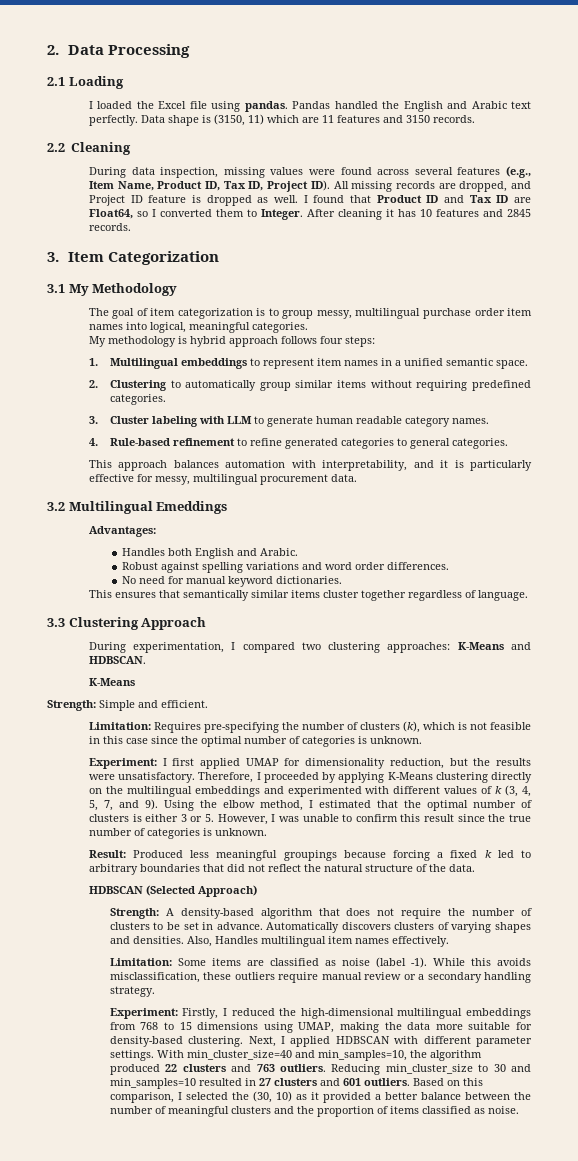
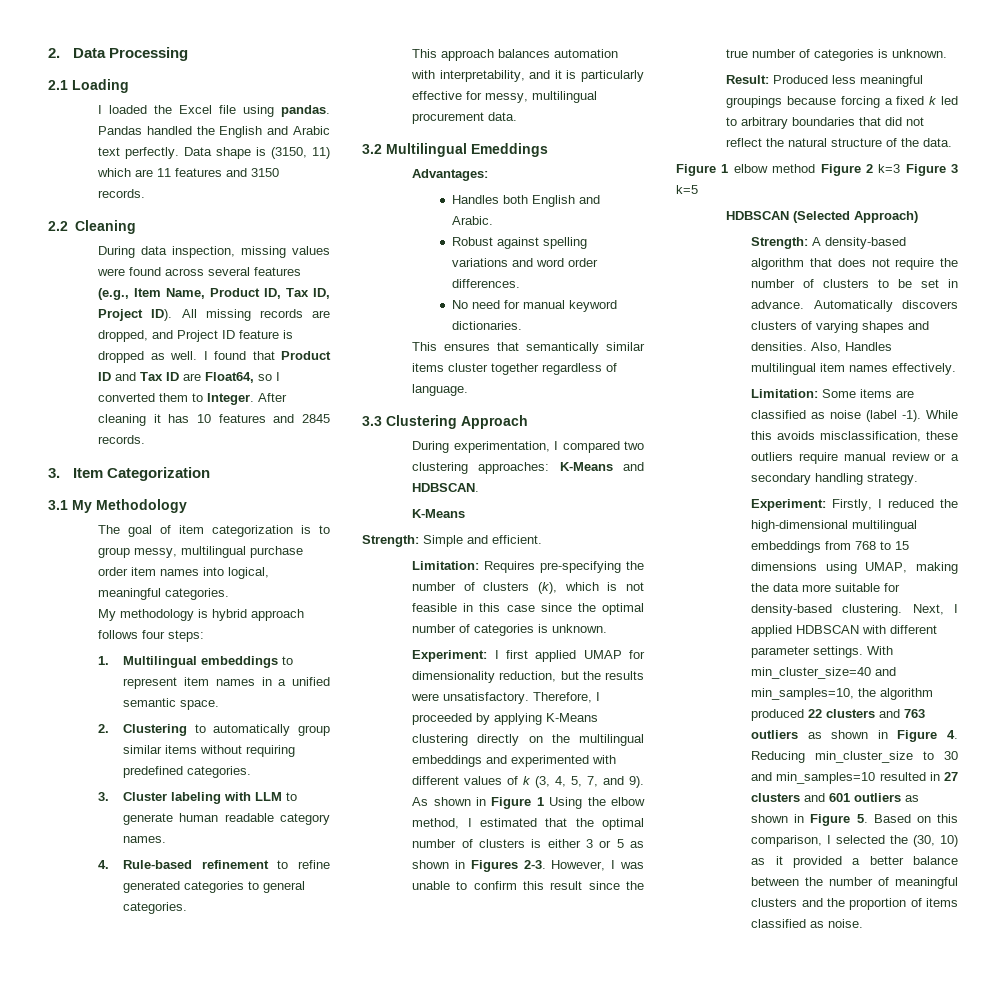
(158, 804) none -> [412,797,544,809] As shown in Figure 1
[205,814,215,822] 5. -> [616,839,644,848] [412,860,546,872] 5 as shown in Figures 2-3.
(475, 868) none -> [676,164,958,176] [676,185,698,194] // Figure 1 elbow method Figure 2 k=3 Figure 3 k=5
[279,1064,326,1072] outliers. -> [751,730,958,742] outliers as shown in Figure 4.
[363,1078,410,1086] outliers. -> [854,793,920,802] [751,814,868,826] outliers as shown in Figure 5.

